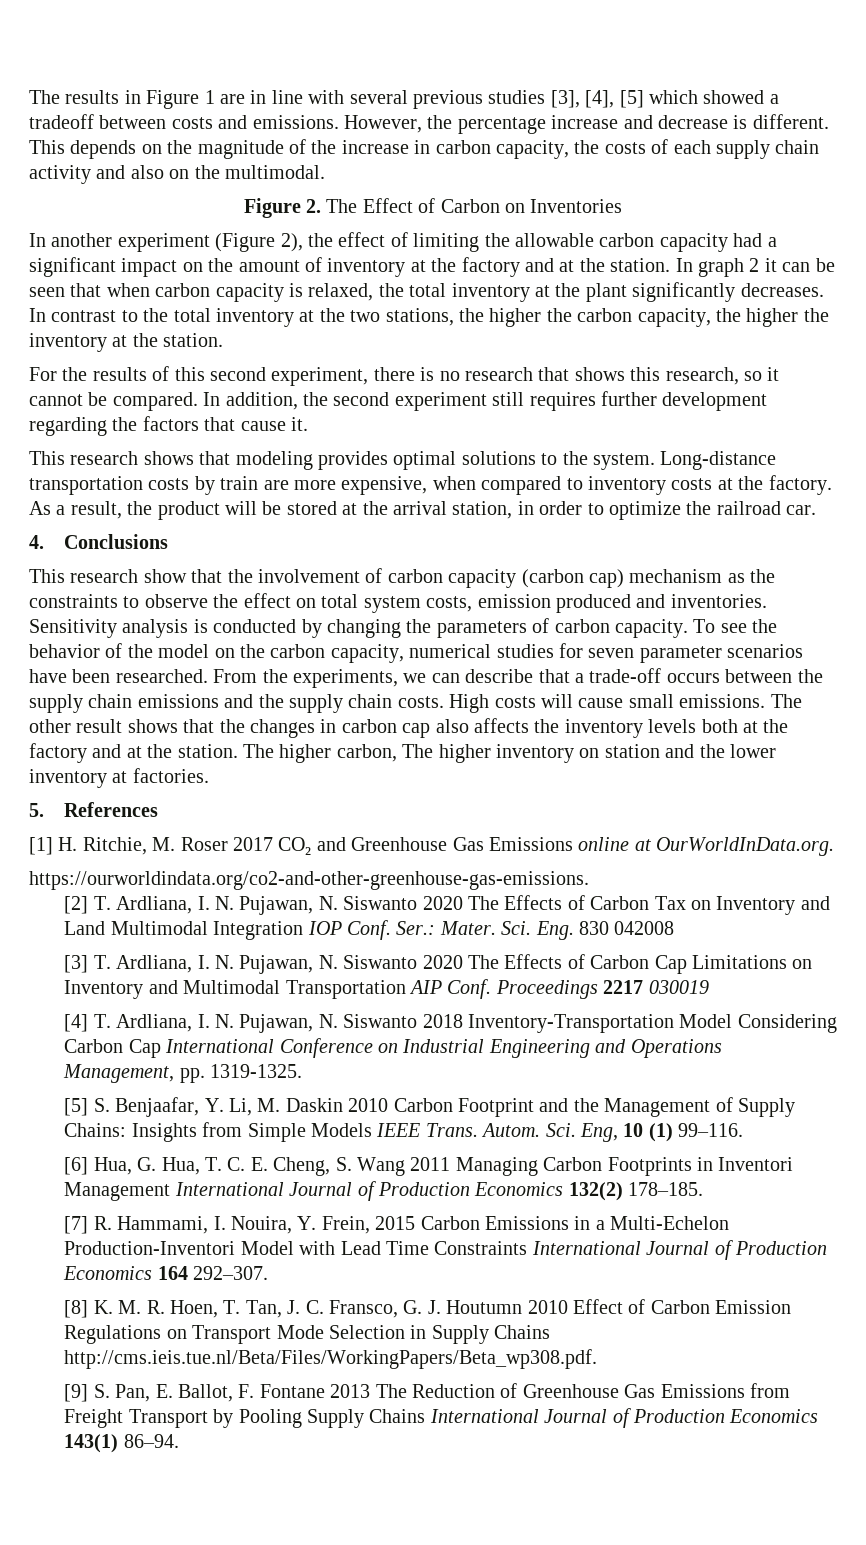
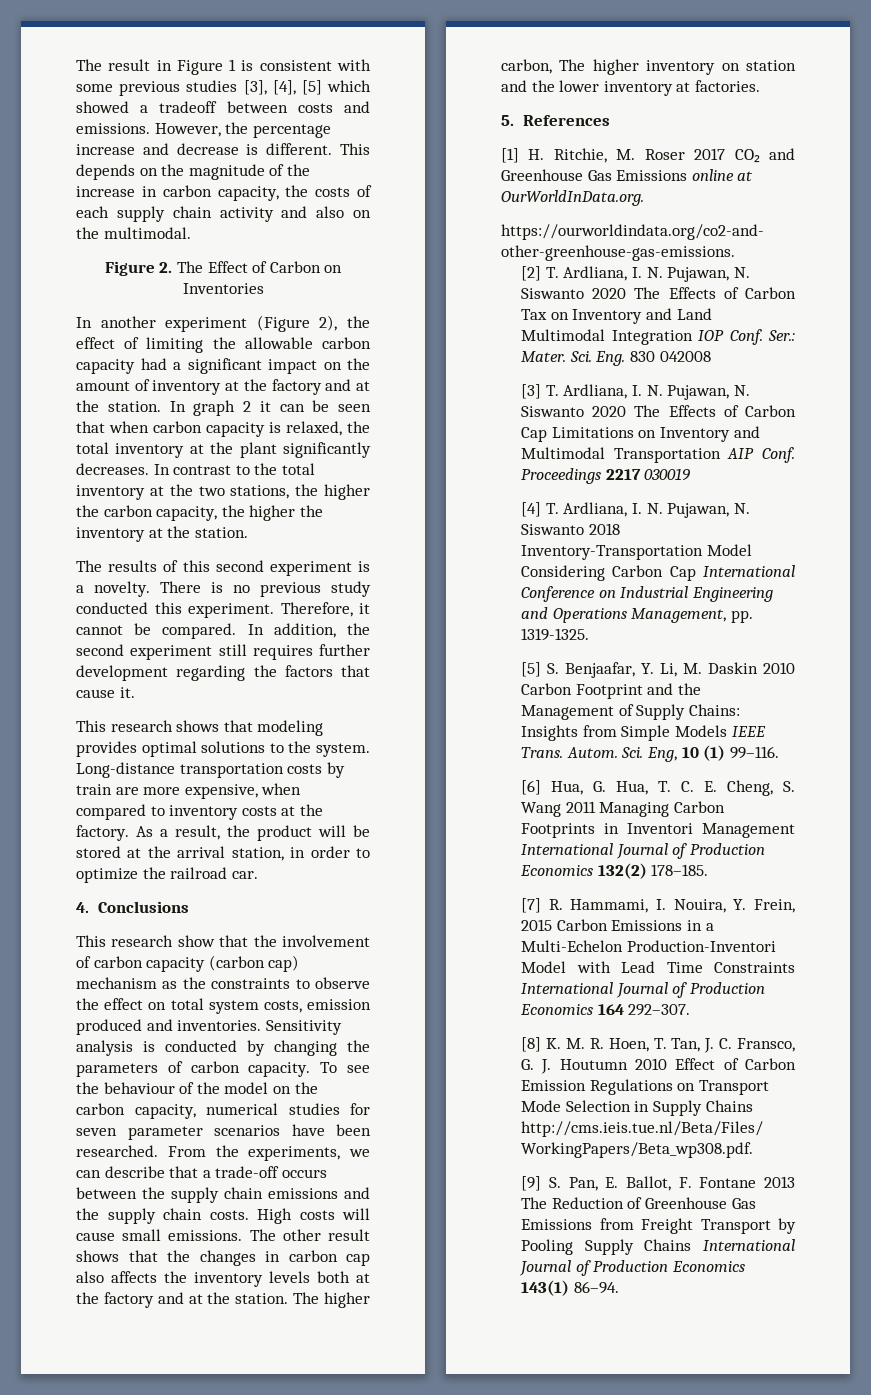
[29,90,120,104] The results -> [76,59,151,71] The result
[220,90,408,104] are in line with several -> [241,59,371,71] [76,84,113,92] is consistent with some
[29,367,88,381] For the -> [76,560,102,572] The
[271,367,762,386] experiment, there is no research that shows this research, so -> [269,561,370,576] [76,581,371,597] [76,602,353,618] experiment is a novelty. There is no previous study conducted this experiment. Therefore,
[29,644,100,658] behavior -> [103,1082,175,1094] behaviour

